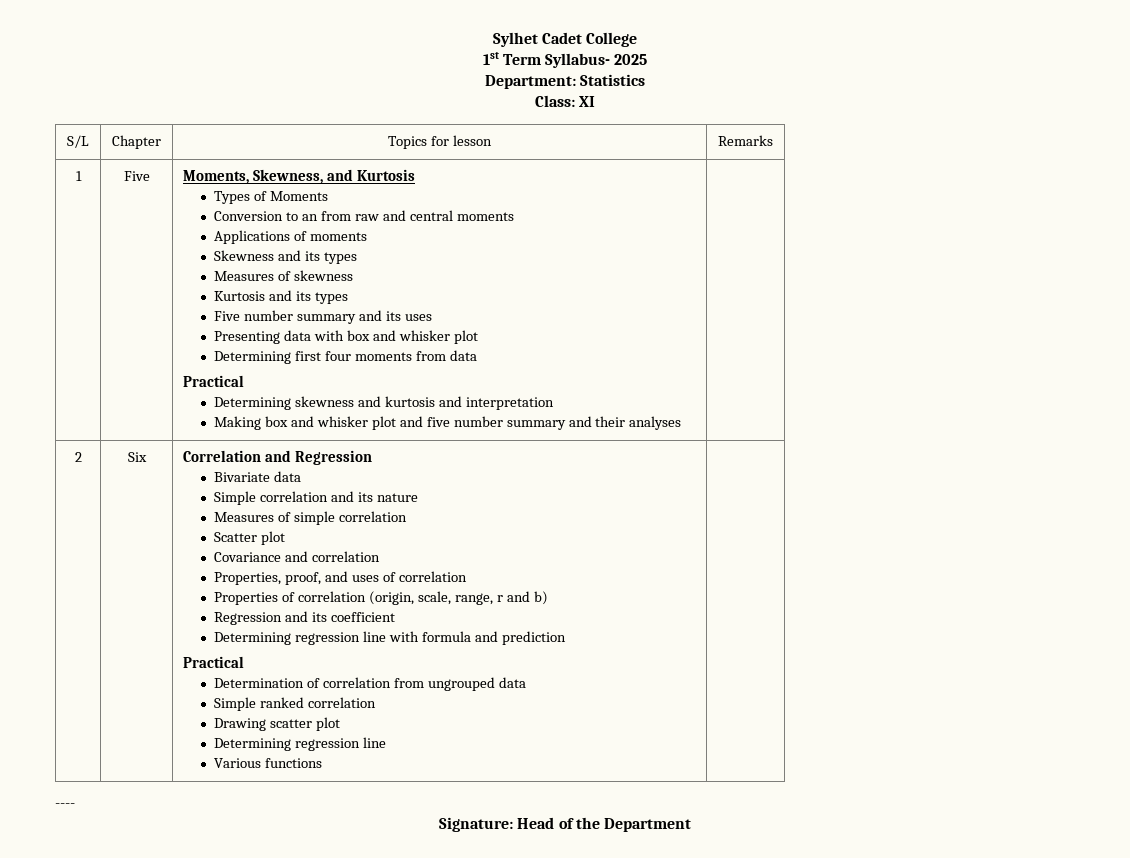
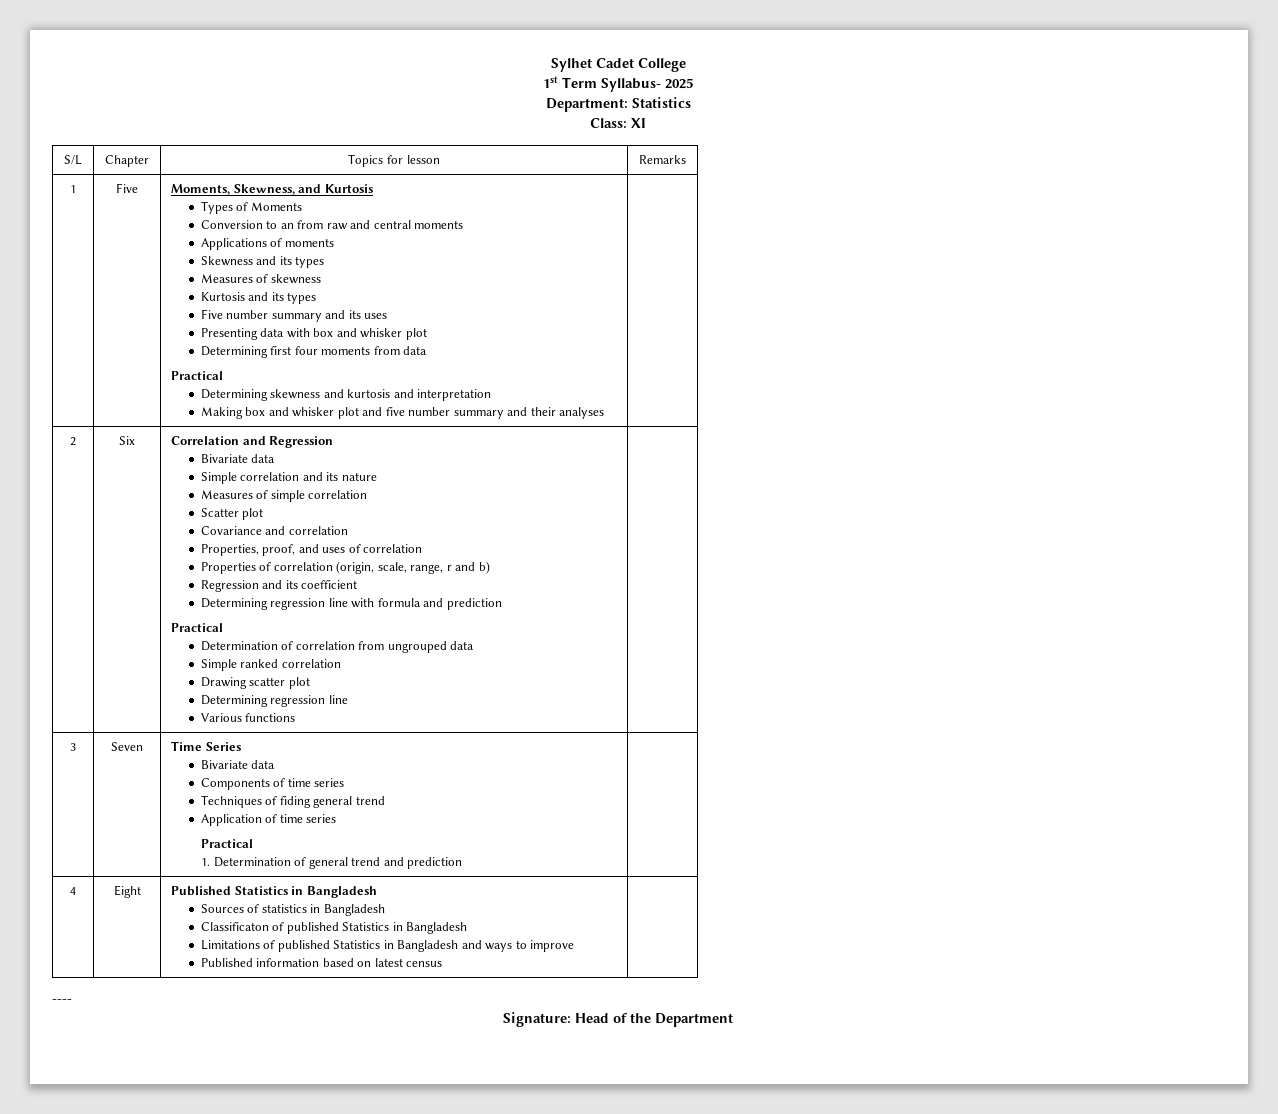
(323, 763) none -> [70,743,76,751] [111,742,143,751] [171,741,241,751] [200,760,276,769] [200,778,345,790] [200,795,385,808] [200,814,337,826] [201,839,254,848] [201,857,463,869] [70,887,76,895] [113,885,141,898] [171,886,377,898] [200,904,385,916] [200,922,468,934] [200,940,575,952] [200,958,443,967] // 3 | Seven | Time Series // Bivariate data // Components of time series // Techniques of fiding general trend // Application of time series // Practical // 1. Determination of general trend and prediction | // 4 | Eight | Published Statistics in Bangladesh // Sources of statistics in Bangladesh // Classificaton of published Statistics in Bangladesh // Limitations of published Statistics in Bangladesh and ways to improve // Published information based on latest census |

